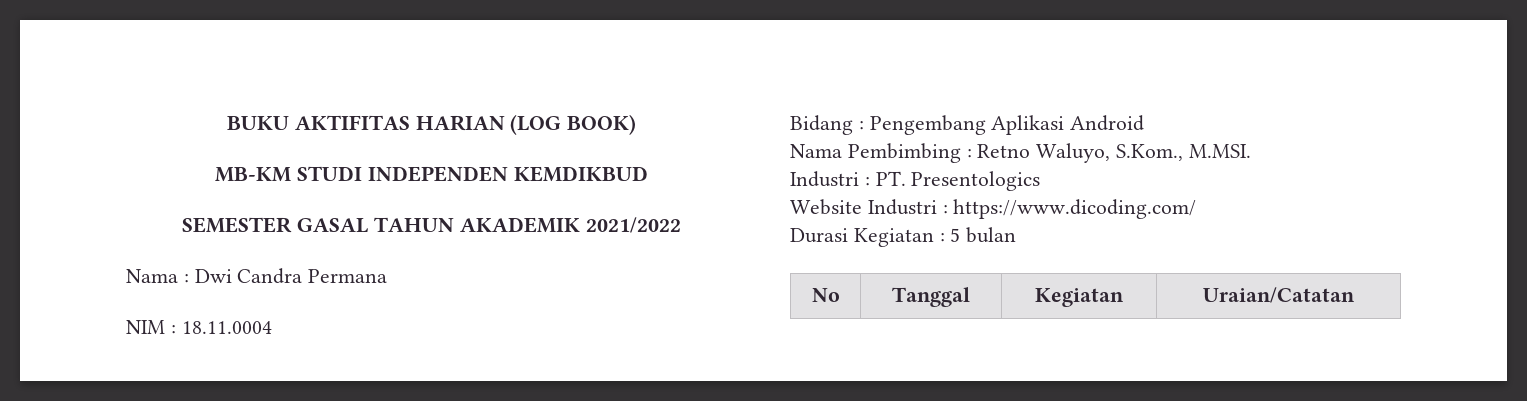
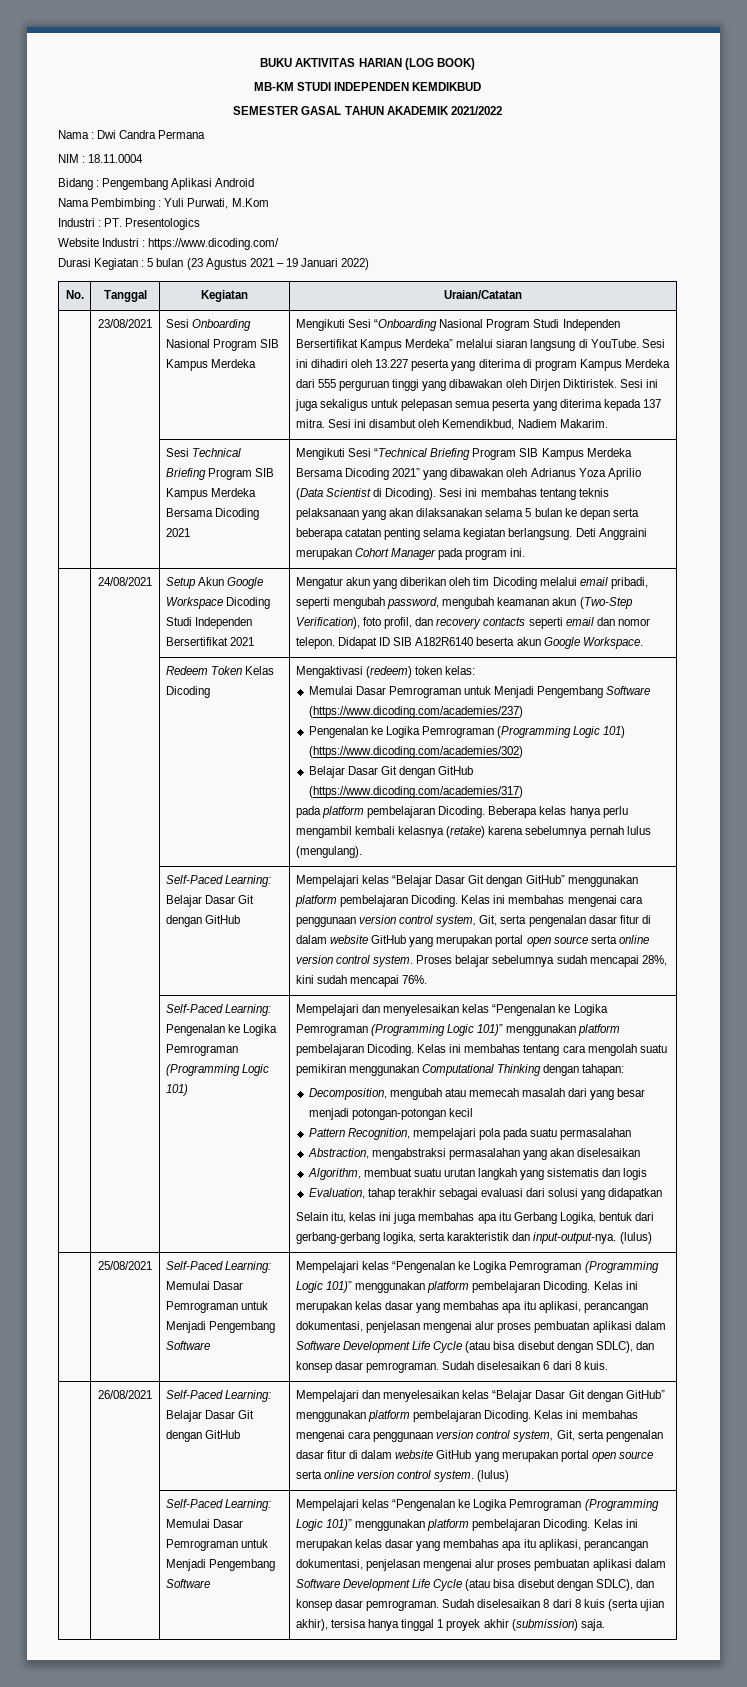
[294,115,410,130] AKTIFITAS -> [295,58,356,67] AKTIVITAS
[977,143,1251,163] Retno Waluyo, S.Kom., M.MSI. -> [164,198,269,209] Yuli Purwati, M.Kom
[811,288,840,302] [892,287,970,307] [1035,288,1124,307] [1203,287,1355,303] // No | Tanggal | Kegiatan | Uraian/Catatan -> [186,258,370,270] [65,290,84,299] [103,290,147,302] [201,290,248,302] [444,290,522,299] [98,319,152,328] [165,319,252,331] [165,339,280,351] [165,359,257,371] [295,319,620,331] [295,339,665,351] [295,359,670,371] [295,379,658,391] [294,399,661,411] [295,419,608,430] [165,448,242,457] [165,468,275,480] [165,488,257,500] [165,508,260,520] [165,528,190,537] [295,448,632,460] [295,468,641,480] [295,488,609,500] [295,508,639,520] [295,528,647,540] [295,548,526,560] [98,577,152,586] [165,577,264,589] [165,597,271,609] [165,617,253,629] [165,637,255,646] [295,577,648,589] [295,597,633,609] [295,617,650,629] [295,637,643,649] [165,666,275,675] [165,686,210,698] [295,666,476,678] [308,686,651,698] [308,706,523,718] [308,726,626,738] [308,746,523,758] [308,766,473,778] [308,786,523,798] [295,806,628,818] [295,826,651,838] [295,846,362,858] [165,875,272,887] [165,895,255,907] [165,915,241,927] [295,875,638,887] [294,895,643,907] [295,915,651,927] [295,935,649,947] [295,955,667,967] [295,975,428,987] [165,1004,272,1016] [165,1024,278,1036] [165,1044,238,1056] [165,1064,270,1076] [165,1084,188,1096] [295,1004,608,1016] [295,1024,621,1036] [295,1044,667,1056] [295,1064,625,1076] [308,1088,646,1100] [308,1108,473,1120] [308,1128,632,1140] [307,1148,641,1160] [307,1168,648,1180] [308,1188,663,1200] [295,1212,655,1224] [295,1232,652,1244] [98,1261,152,1270] [165,1261,272,1273] [165,1281,244,1290] [165,1301,269,1313] [165,1321,276,1333] [165,1341,210,1350] [295,1261,659,1273] [295,1281,638,1293] [295,1301,648,1313] [295,1321,666,1333] [295,1341,654,1353] [295,1361,608,1373] [98,1390,152,1399] [165,1390,272,1402] [165,1410,255,1422] [165,1430,241,1442] [295,1390,665,1402] [295,1410,638,1422] [295,1430,663,1442] [295,1450,653,1462] [295,1470,510,1482] [165,1499,272,1511] [165,1519,244,1528] [165,1539,269,1551] [165,1559,276,1571] [165,1579,210,1588] [295,1499,659,1511] [295,1519,638,1531] [295,1539,648,1551] [295,1559,666,1571] [295,1579,654,1591] [295,1599,664,1611] [295,1619,605,1631] (23 Agustus 2021 – 19 Januari 2022) // No. | Tanggal | Kegiatan | Uraian/Catatan // | 23/08/2021 | Sesi Onboarding Nasional Program SIB Kampus Merdeka | Mengikuti Sesi “Onboarding Nasional Program Studi Independen Bersertifikat Kampus Merdeka” melalui siaran langsung di YouTube. Sesi ini dihadiri oleh 13.227 peserta yang diterima di program Kampus Merdeka dari 555 perguruan tinggi yang dibawakan oleh Dirjen Diktiristek. Sesi ini juga sekaligus untuk pelepasan semua peserta yang diterima kepada 137 mitra. Sesi ini disambut oleh Kemendikbud, Nadiem Makarim. // | | Sesi Technical Briefing Program SIB Kampus Merdeka Bersama Dicoding 2021 | Mengikuti Sesi “Technical Briefing Program SIB Kampus Merdeka Bersama Dicoding 2021” yang dibawakan oleh Adrianus Yoza Aprilio (Data Scientist di Dicoding). Sesi ini membahas tentang teknis pelaksanaan yang akan dilaksanakan selama 5 bulan ke depan serta beberapa catatan penting selama kegiatan berlangsung. Deti Anggraini merupakan Cohort Manager pada program ini. // | 24/08/2021 | Setup Akun Google Workspace Dicoding Studi Independen Bersertifikat 2021 | Mengatur akun yang diberikan oleh tim Dicoding melalui email pribadi, seperti mengubah password, mengubah keamanan akun (Two-Step Verification), foto profil, dan recovery contacts seperti email dan nomor telepon. Didapat ID SIB A182R6140 beserta akun Google Workspace. // | | Redeem Token Kelas Dicoding | Mengaktivasi (redeem) token kelas: // Memulai Dasar Pemrograman untuk Menjadi Pengembang Software (https://www.dicoding.com/academies/237) // Pengenalan ke Logika Pemrograman (Programming Logic 101) (https://www.dicoding.com/academies/302) // Belajar Dasar Git dengan GitHub (https://www.dicoding.com/academies/317) // pada platform pembelajaran Dicoding. Beberapa kelas hanya perlu mengambil kembali kelasnya (retake) karena sebelumnya pernah lulus (mengulang). // | | Self-Paced Learning: Belajar Dasar Git dengan GitHub | Mempelajari kelas “Belajar Dasar Git dengan GitHub” menggunakan platform pembelajaran Dicoding. Kelas ini membahas mengenai cara penggunaan version control system, Git, serta pengenalan dasar fitur di dalam website GitHub yang merupakan portal open source serta online version control system. Proses belajar sebelumnya sudah mencapai 28%, kini sudah mencapai 76%. // | | Self-Paced Learning: Pengenalan ke Logika Pemrograman (Programming Logic 101) | Mempelajari dan menyelesaikan kelas “Pengenalan ke Logika Pemrograman (Programming Logic 101)” menggunakan platform pembelajaran Dicoding. Kelas ini membahas tentang cara mengolah suatu pemikiran menggunakan Computational Thinking dengan tahapan: // Decomposition, mengubah atau memecah masalah dari yang besar menjadi potongan-potongan kecil // Pattern Recognition, mempelajari pola pada suatu permasalahan // Abstraction, mengabstraksi permasalahan yang akan diselesaikan // Algorithm, membuat suatu urutan langkah yang sistematis dan logis // Evaluation, tahap terakhir sebagai evaluasi dari solusi yang didapatkan // Selain itu, kelas ini juga membahas apa itu Gerbang Logika, bentuk dari gerbang-gerbang logika, serta karakteristik dan input-output-nya. (lulus) // | 25/08/2021 | Self-Paced Learning: Memulai Dasar Pemrograman untuk Menjadi Pengembang Software | Mempelajari kelas “Pengenalan ke Logika Pemrograman (Programming Logic 101)” menggunakan platform pembelajaran Dicoding. Kelas ini merupakan kelas dasar yang membahas apa itu aplikasi, perancangan dokumentasi, penjelasan mengenai alur proses pembuatan aplikasi dalam Software Development Life Cycle (atau bisa disebut dengan SDLC), dan konsep dasar pemrograman. Sudah diselesaikan 6 dari 8 kuis. // | 26/08/2021 | Self-Paced Learning: Belajar Dasar Git dengan GitHub | Mempelajari dan menyelesaikan kelas “Belajar Dasar Git dengan GitHub” menggunakan platform pembelajaran Dicoding. Kelas ini membahas mengenai cara penggunaan version control system, Git, serta pengenalan dasar fitur di dalam website GitHub yang merupakan portal open source serta online version control system. (lulus) // | | Self-Paced Learning: Memulai Dasar Pemrograman untuk Menjadi Pengembang Software | Mempelajari kelas “Pengenalan ke Logika Pemrograman (Programming Logic 101)” menggunakan platform pembelajaran Dicoding. Kelas ini merupakan kelas dasar yang membahas apa itu aplikasi, perancangan dokumentasi, penjelasan mengenai alur proses pembuatan aplikasi dalam Software Development Life Cycle (atau bisa disebut dengan SDLC), dan konsep dasar pemrograman. Sudah diselesaikan 8 dari 8 kuis (serta ujian akhir), tersisa hanya tinggal 1 proyek akhir (submission) saja.

